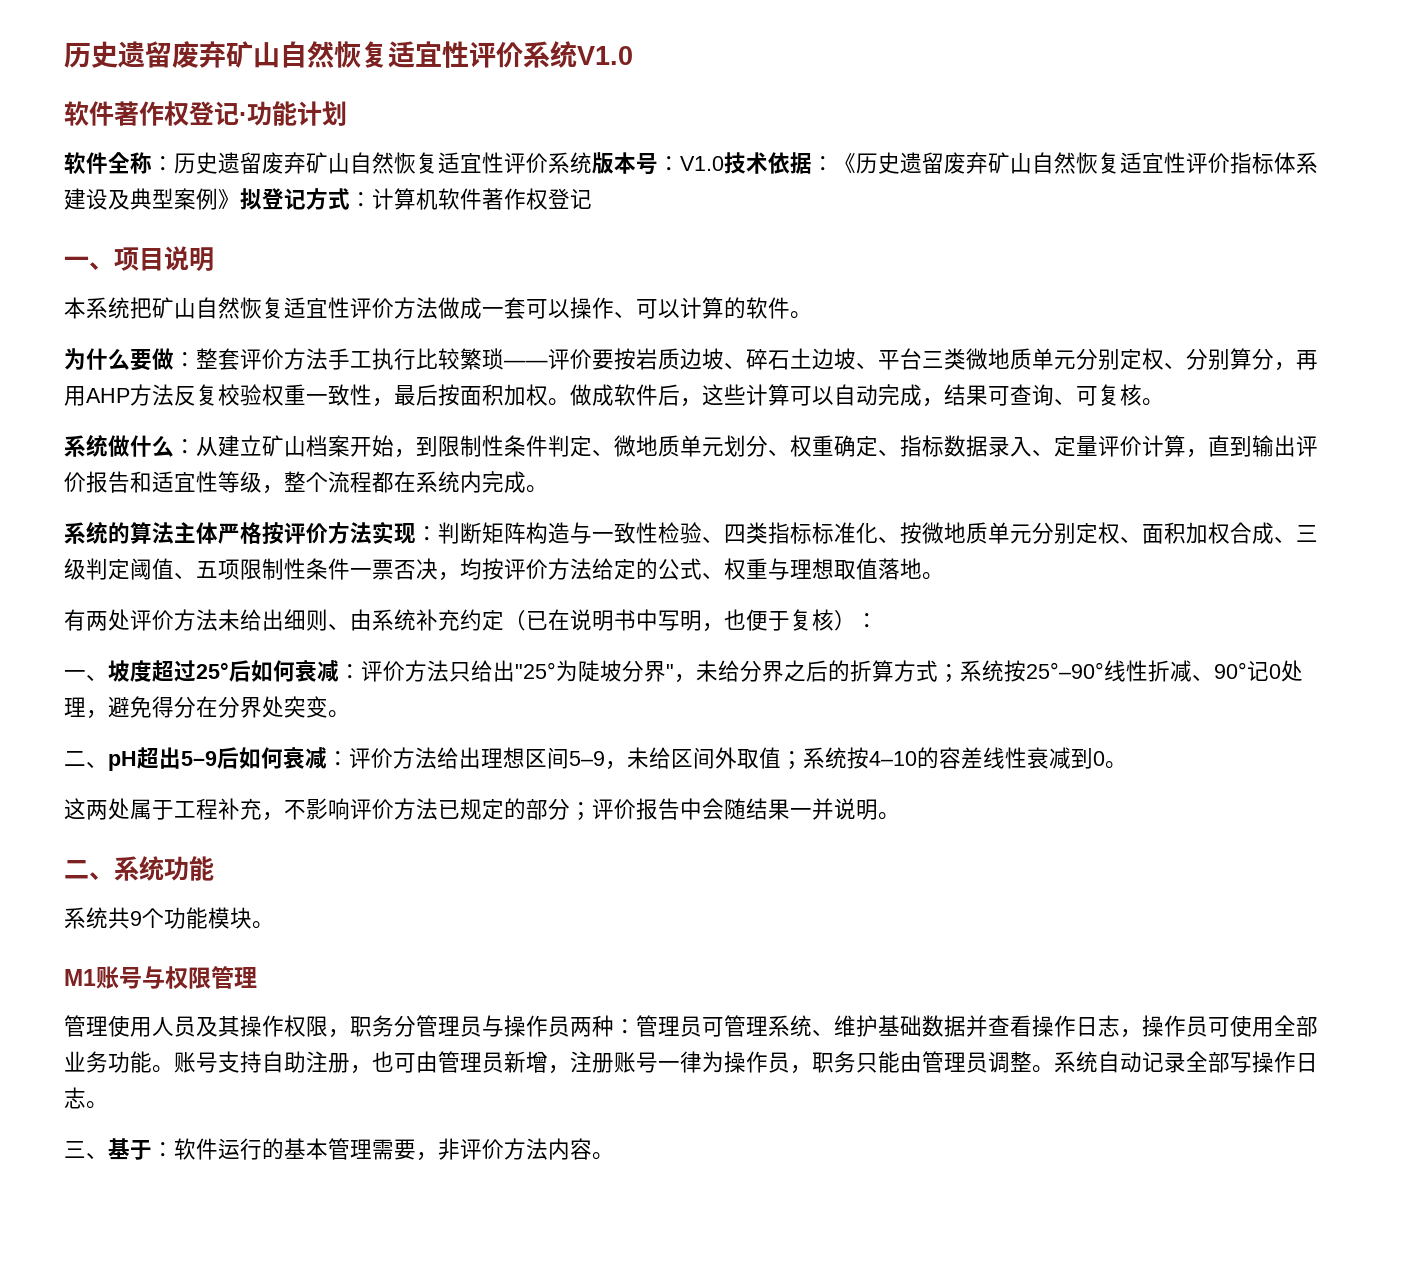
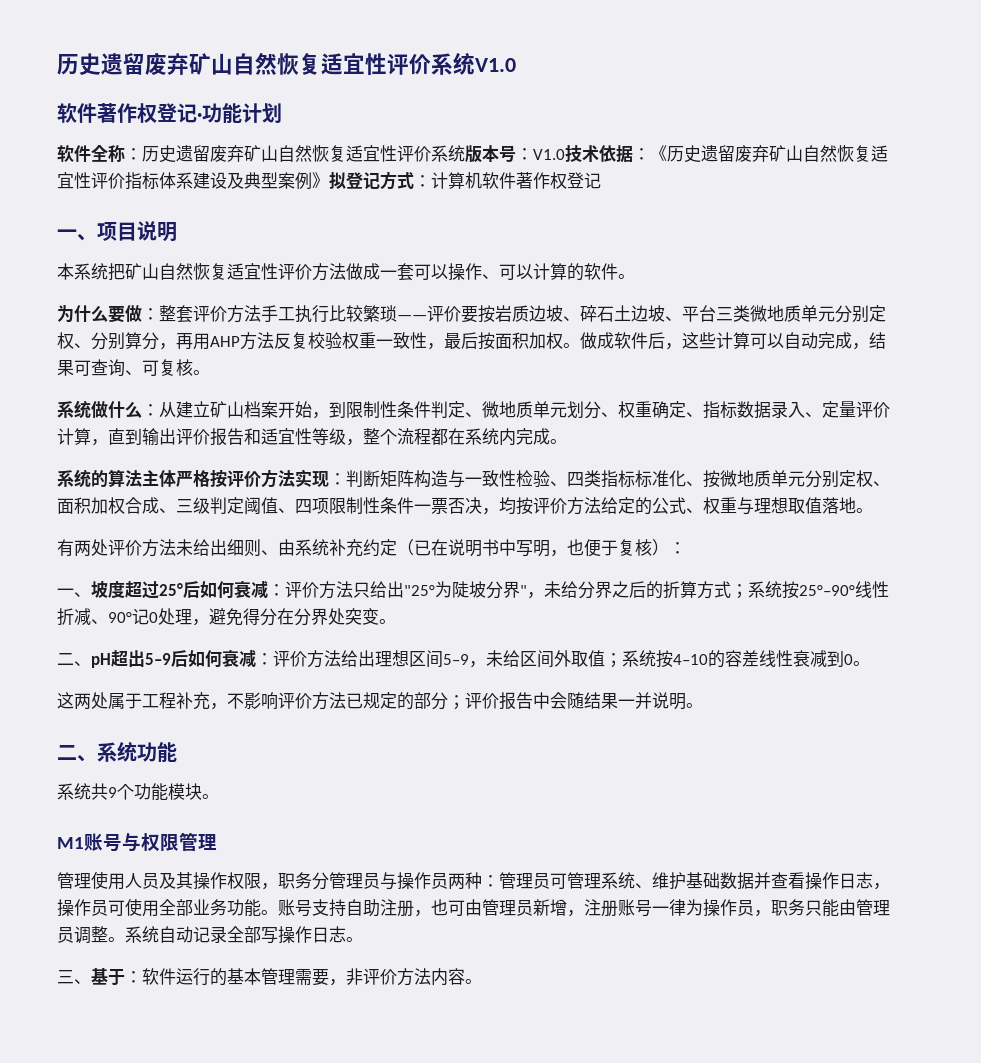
[196,561,218,578] 五 -> [295,499,312,514] 四

